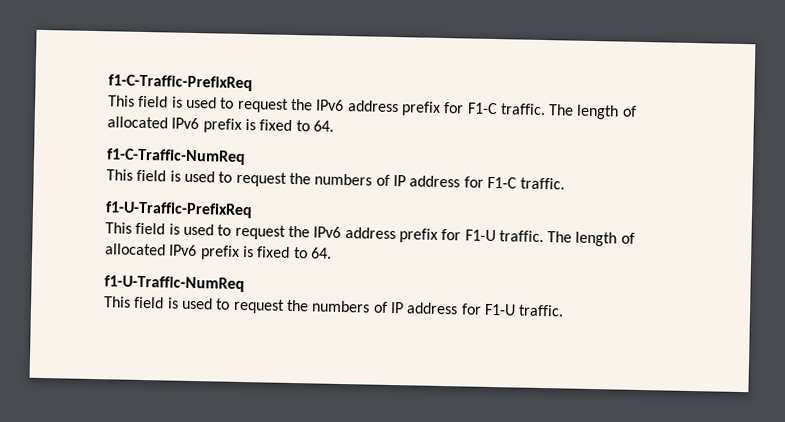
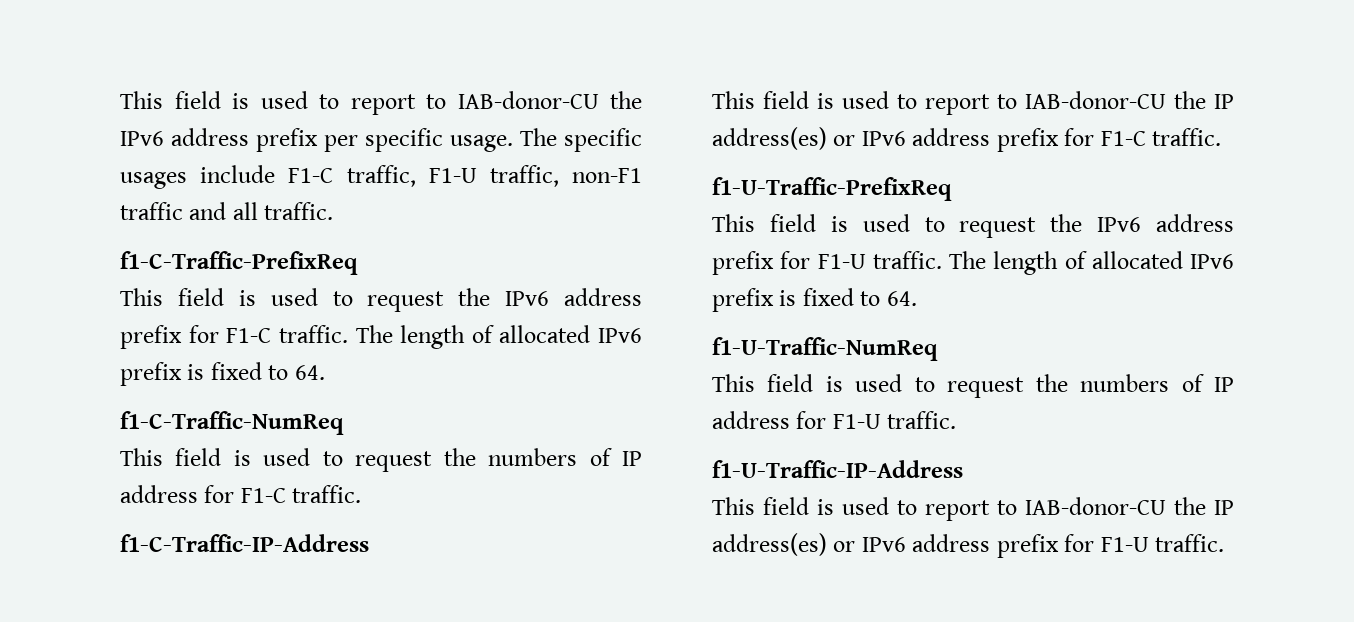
(108, 83) none -> [120,91,642,115] [120,128,642,152] [120,165,642,189] [120,202,334,220] This field is used to report to IAB-donor-CU the IPv6 address prefix per specific usage. The specific usages include F1-C traffic, F1-U traffic, non-F1 traffic and all traffic. //
(566, 183) none -> [120,534,369,552] [712,91,1234,115] [712,127,1222,152] // f1-C-Traffic-IP-Address // This field is used to report to IAB-donor-CU the IP address(es) or IPv6 address prefix for F1-C traffic.
(565, 310) none -> [712,460,963,478] [712,497,1234,521] [712,533,1225,558] // f1-U-Traffic-IP-Address // This field is used to report to IAB-donor-CU the IP address(es) or IPv6 address prefix for F1-U traffic.

